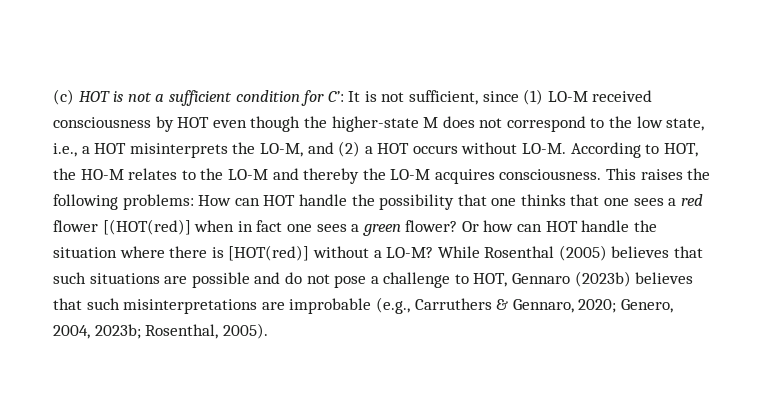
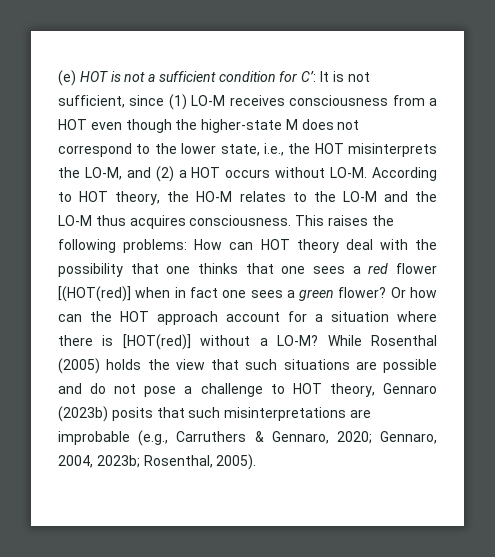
[53,89,74,105] (c) -> [58,70,76,86] (e)
[592,90,653,102] [53,116,174,132] received consciousness by -> [229,95,437,106] receives consciousness from a
[636,116,663,128] low -> [181,143,217,154] lower
[81,146,90,154] a -> [288,143,311,154] the
[663,143,698,157] HOT, -> [79,191,161,205] HOT theory,
[303,168,431,184] thereby the LO-M -> [415,191,438,202] [58,215,126,226] the LO-M thus
[298,194,347,206] handle -> [296,239,408,253] theory deal with
[545,220,657,232] HOT handle the -> [90,311,323,325] the HOT approach account for a
[611,246,670,258] believes -> [106,359,205,370] holds the view
[473,273,508,287] HOT, -> [292,383,375,397] HOT theory,
[635,272,694,284] believes -> [111,407,153,421] posits
[620,299,673,313] Genero, -> [380,431,437,444] Gennaro,

